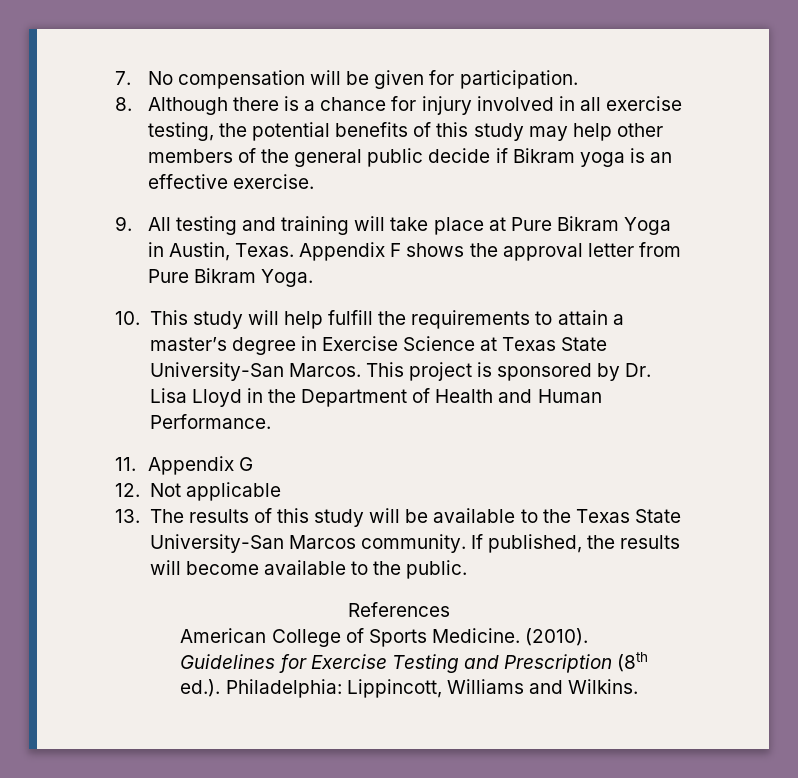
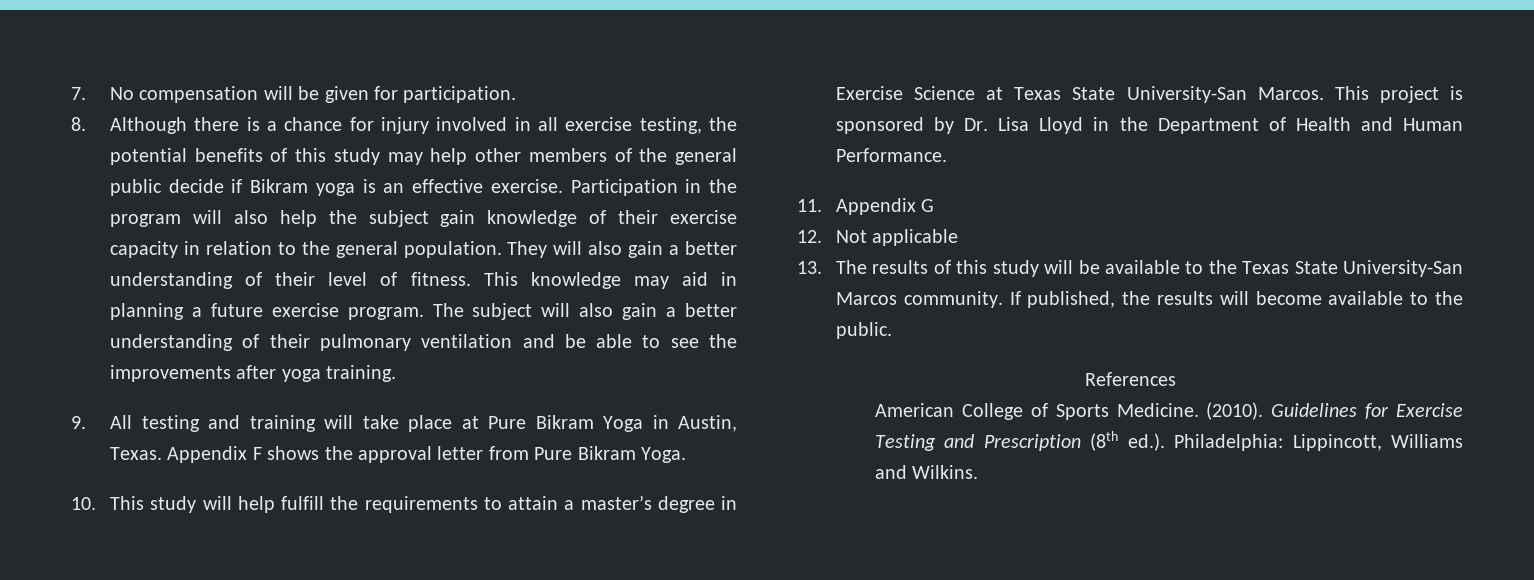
(314, 181) none -> [570,179,738,196] [109,210,738,227] [109,241,737,258] [109,272,737,289] [109,303,737,320] [109,334,737,351] [109,365,397,382] Participation in the program will also help the subject gain knowledge of their exercise capacity in relation to the general population. They will also gain a better understanding of their level of fitness. This knowledge may aid in planning a future exercise program. The subject will also gain a better understanding of their pulmonary ventilation and be able to see the improvements after yoga training.

